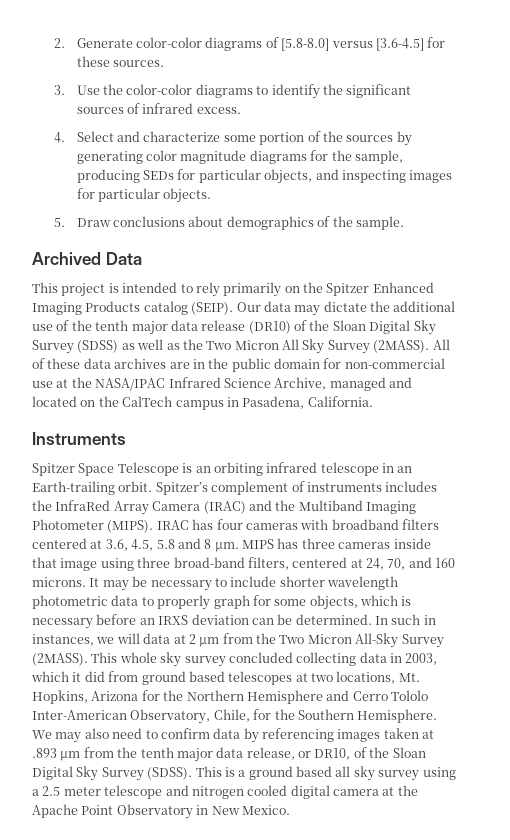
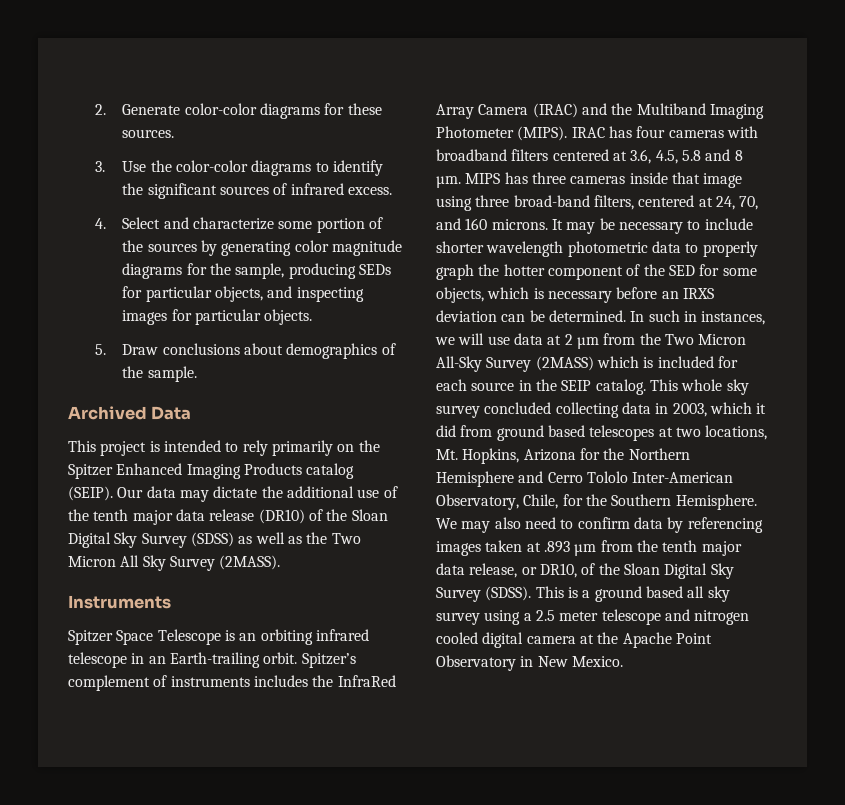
[265,37,424,51] of [5.8-8.0] versus [3.6-4.5] -> (320, 111) none
[432,339,450,350] [32,358,445,372] [32,377,412,391] [32,396,373,410] All of these data archives are in the public domain for non-commercial use at the NASA/IPAC Infrared Science Archive, managed and located on the CalTech campus in Pasadena, California. -> (281, 562) none
(250, 602) none -> [478,264,695,280] the hotter component of the SED
(140, 638) none -> [487,336,510,345] use
[32,653,88,666] (2MASS). -> [535,356,738,371] [436,379,646,395] (2MASS) which is included for each source in the SEIP catalog.

